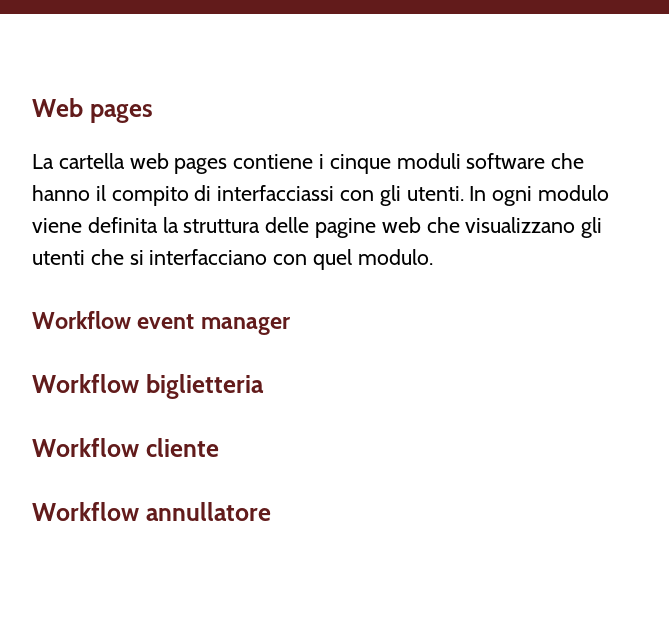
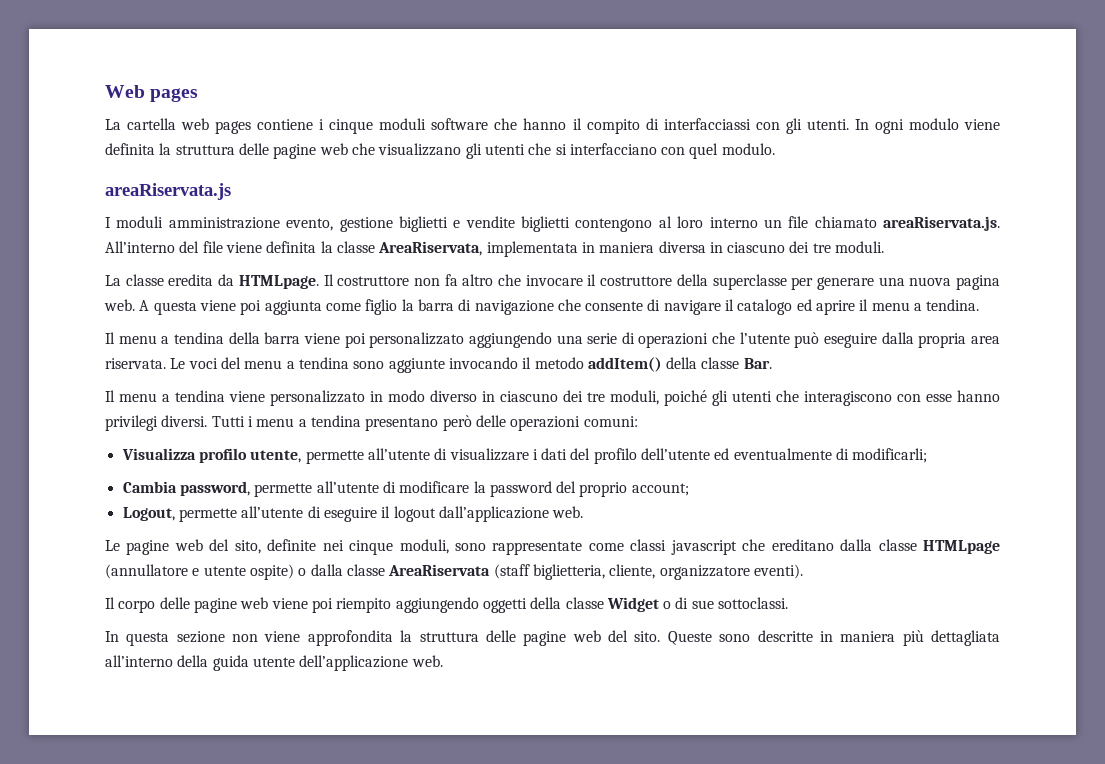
[32,311,291,335] [32,374,264,399] [32,438,219,457] [32,502,271,521] Workflow event manager // Workflow biglietteria // Workflow cliente // Workflow annullatore -> [105,183,231,200] [105,216,1000,232] [105,241,885,257] [105,274,1001,290] [104,299,980,315] [105,332,1000,348] [105,357,772,373] [105,390,1000,406] [105,415,638,431] [121,448,928,464] [122,481,689,497] [122,506,584,522] [105,539,1001,555] [105,564,803,580] [105,597,789,613] [105,630,1000,646] [105,655,443,671] areaRiservata.js // I moduli amministrazione evento, gestione biglietti e vendite biglietti contengono al loro interno un file chiamato areaRiservata.js. All’interno del file viene definita la classe AreaRiservata, implementata in maniera diversa in ciascuno dei tre moduli. // La classe eredita da HTMLpage. Il costruttore non fa altro che invocare il costruttore della superclasse per generare una nuova pagina web. A questa viene poi aggiunta come figlio la barra di navigazione che consente di navigare il catalogo ed aprire il menu a tendina. // Il menu a tendina della barra viene poi personalizzato aggiungendo una serie di operazioni che l’utente può eseguire dalla propria area riservata. Le voci del menu a tendina sono aggiunte invocando il metodo addItem() della classe Bar. // Il menu a tendina viene personalizzato in modo diverso in ciascuno dei tre moduli, poiché gli utenti che interagiscono con esse hanno privilegi diversi. Tutti i menu a tendina presentano però delle operazioni comuni: // Visualizza profilo utente, permette all’utente di visualizzare i dati del profilo dell’utente ed eventualmente di modificarli; // Cambia password, permette all’utente di modificare la password del proprio account; // Logout, permette all’utente di eseguire il logout dall’applicazione web. // Le pagine web del sito, definite nei cinque moduli, sono rappresentate come classi javascript che ereditano dalla classe HTMLpage (annullatore e utente ospite) o dalla classe AreaRiservata (staff biglietteria, cliente, organizzatore eventi). // Il corpo delle pagine web viene poi riempito aggiungendo oggetti della classe Widget o di sue sottoclassi. // In questa sezione non viene approfondita la struttura delle pagine web del sito. Queste sono descritte in maniera più dettagliata all’interno della guida utente dell’applicazione web.

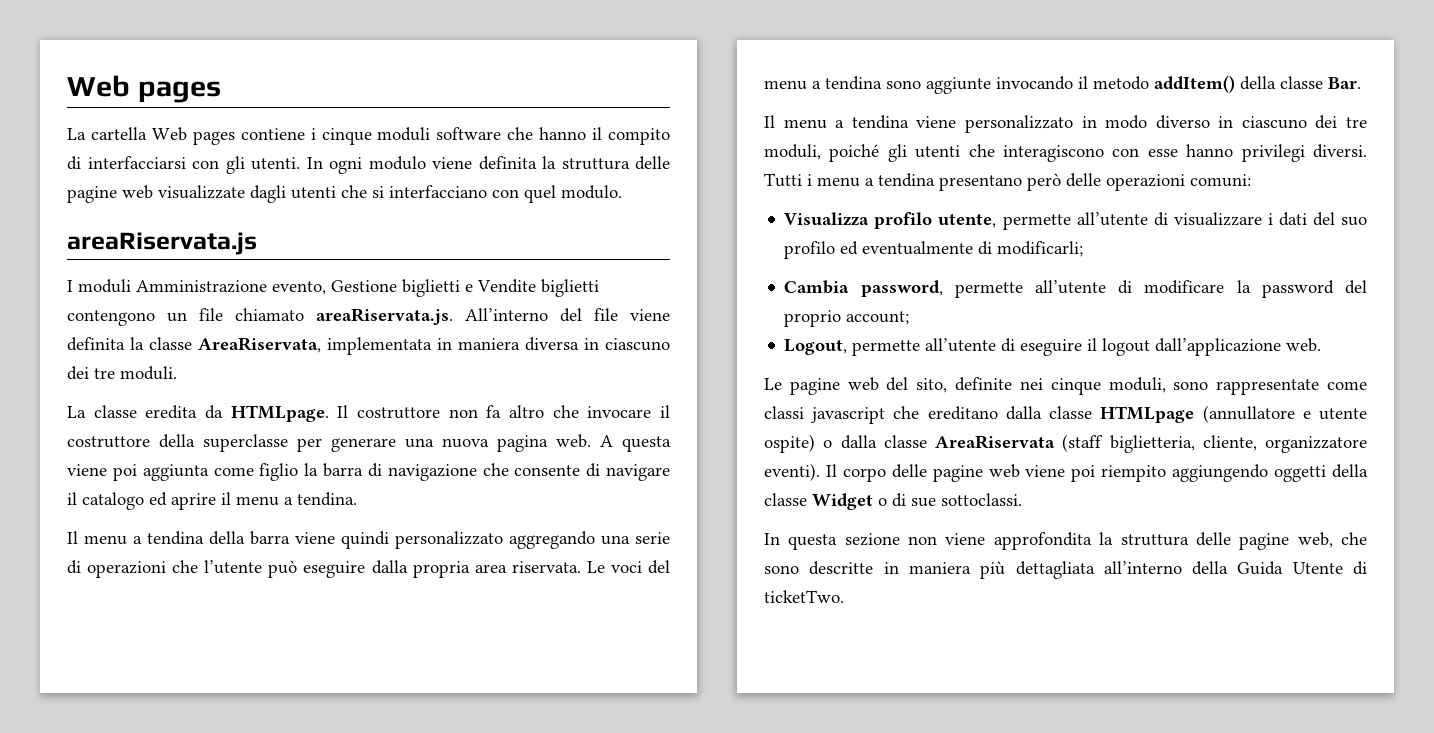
[181,118,210,130] web -> [151,127,187,141] Web
[663,118,751,130] interfacciassi -> [87,156,186,169] interfacciarsi
[351,143,482,159] che visualizzano gli -> [158,185,286,203] visualizzate dagli
[168,217,393,232] amministrazione evento, gestione -> [136,280,397,295] Amministrazione evento, Gestione
[465,216,515,228] vendite -> [477,279,536,293] Vendite
[658,216,758,228] al loro interno -> (155, 318) none
[344,332,552,348] poi personalizzato aggiungendo -> [341,531,595,549] quindi personalizzato aggregando
[593,448,711,464] profilo dell’utente -> [1341,217,1367,226] [784,241,836,259] suo profilo
(803, 571) // -> (820, 472) none
[572,630,712,645] web del sito. Queste -> [1297,532,1367,548] web, che
[212,655,443,671] guida utente dell’applicazione web. -> [1237,561,1367,575] [764,590,844,603] Guida Utente di ticketTwo.

